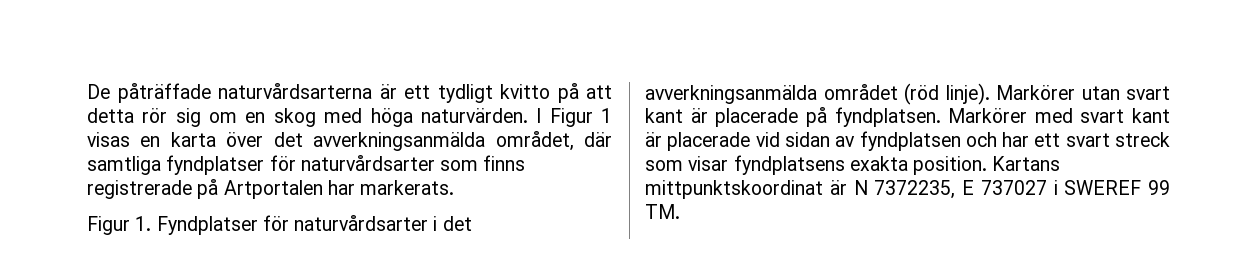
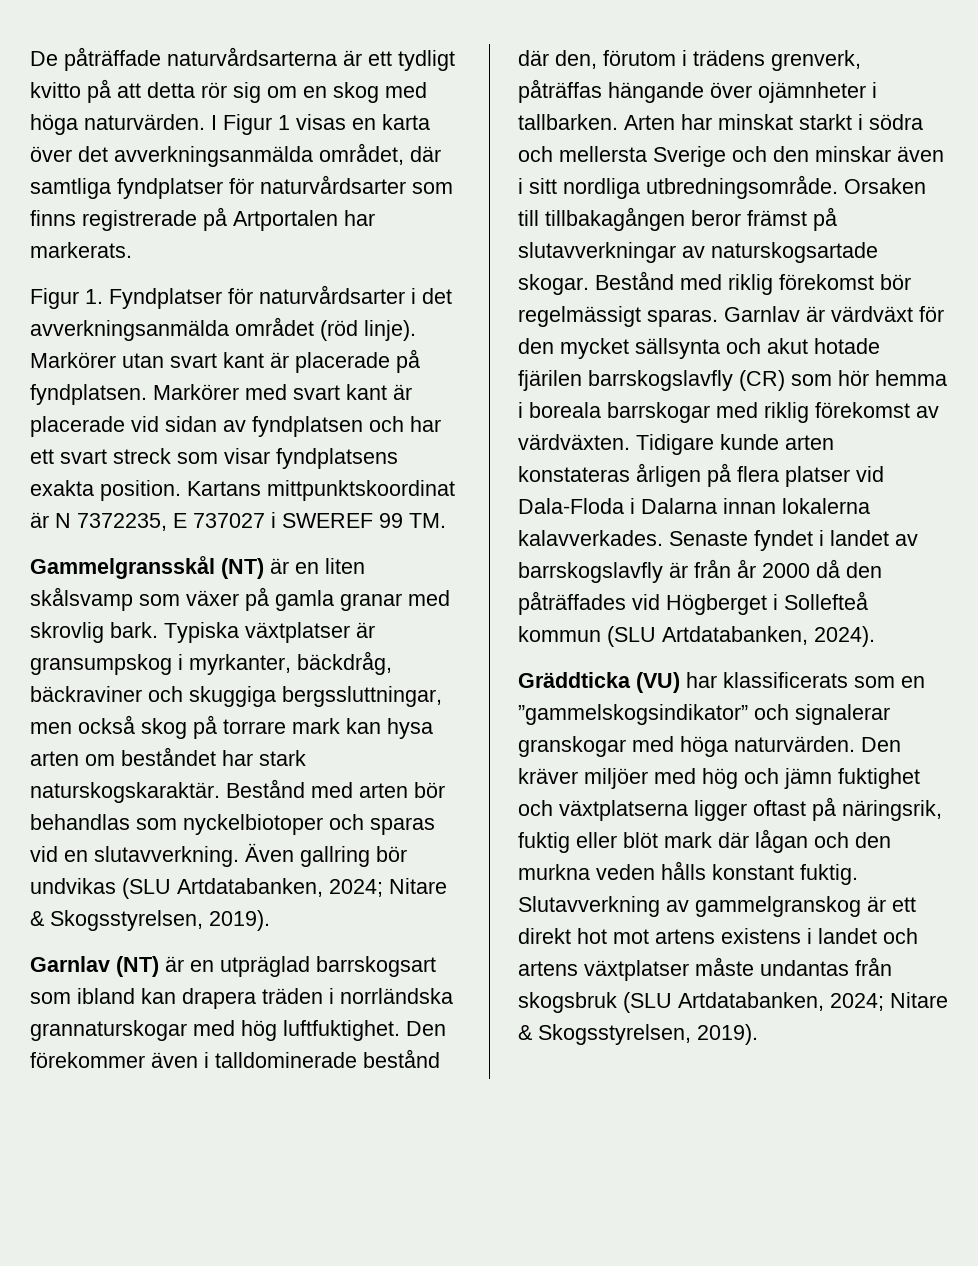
(680, 211) none -> [30,556,365,579] [30,587,450,611] [30,622,375,643] [30,651,392,675] [30,686,442,707] [30,715,433,739] [30,747,306,766] [30,779,445,803] [30,814,435,835] [30,843,407,867] [30,878,447,899] [30,910,270,931] [30,956,436,977] [30,988,453,1009] [30,1020,446,1041] [30,1049,440,1068] [518,50,861,71] [518,79,877,103] [518,114,923,130] [518,146,944,167] [518,175,926,199] [518,207,837,231] [518,242,878,263] [518,271,911,295] [518,306,944,327] [518,338,880,359] [518,370,947,391] [518,402,939,423] [518,434,834,455] [518,463,884,487] [518,498,870,514] [518,530,918,551] [518,559,882,583] [518,591,868,615] [518,626,875,647] [518,672,925,693] [518,704,890,725] [518,736,901,757] [518,768,920,789] [518,797,942,821] [518,829,891,853] [518,861,858,885] [518,896,916,917] [518,928,918,944] [518,957,892,981] [518,992,948,1013] [518,1024,758,1045] // Gammelgransskål (NT) är en liten skålsvamp som växer på gamla granar med skrovlig bark. Typiska växtplatser är gransumpskog i myrkanter, bäckdråg, bäckraviner och skuggiga bergssluttningar, men också skog på torrare mark kan hysa arten om beståndet har stark naturskogskaraktär. Bestånd med arten bör behandlas som nyckelbiotoper och sparas vid en slutavverkning. Även gallring bör undvikas (SLU Artdatabanken, 2024; Nitare & Skogsstyrelsen, 2019). // Garnlav (NT) är en utpräglad barrskogsart som ibland kan drapera träden i norrländska grannaturskogar med hög luftfuktighet. Den förekommer även i talldominerade bestånd där den, förutom i trädens grenverk, påträffas hängande över ojämnheter i tallbarken. Arten har minskat starkt i södra och mellersta Sverige och den minskar även i sitt nordliga utbredningsområde. Orsaken till tillbakagången beror främst på slutavverkningar av naturskogsartade skogar. Bestånd med riklig förekomst bör regelmässigt sparas. Garnlav är värdväxt för den mycket sällsynta och akut hotade fjärilen barrskogslavfly (CR) som hör hemma i boreala barrskogar med riklig förekomst av värdväxten. Tidigare kunde arten konstateras årligen på flera platser vid Dala-Floda i Dalarna innan lokalerna kalavverkades. Senaste fyndet i landet av barrskogslavfly är från år 2000 då den påträffades vid Högberget i Sollefteå kommun (SLU Artdatabanken, 2024). // Gräddticka (VU) har klassificerats som en ”gammelskogsindikator” och signalerar granskogar med höga naturvärden. Den kräver miljöer med hög och jämn fuktighet och växtplatserna ligger oftast på näringsrik, fuktig eller blöt mark där lågan och den murkna veden hålls konstant fuktig. Slutavverkning av gammelgranskog är ett direkt hot mot artens existens i landet och artens växtplatser måste undantas från skogsbruk (SLU Artdatabanken, 2024; Nitare & Skogsstyrelsen, 2019).

